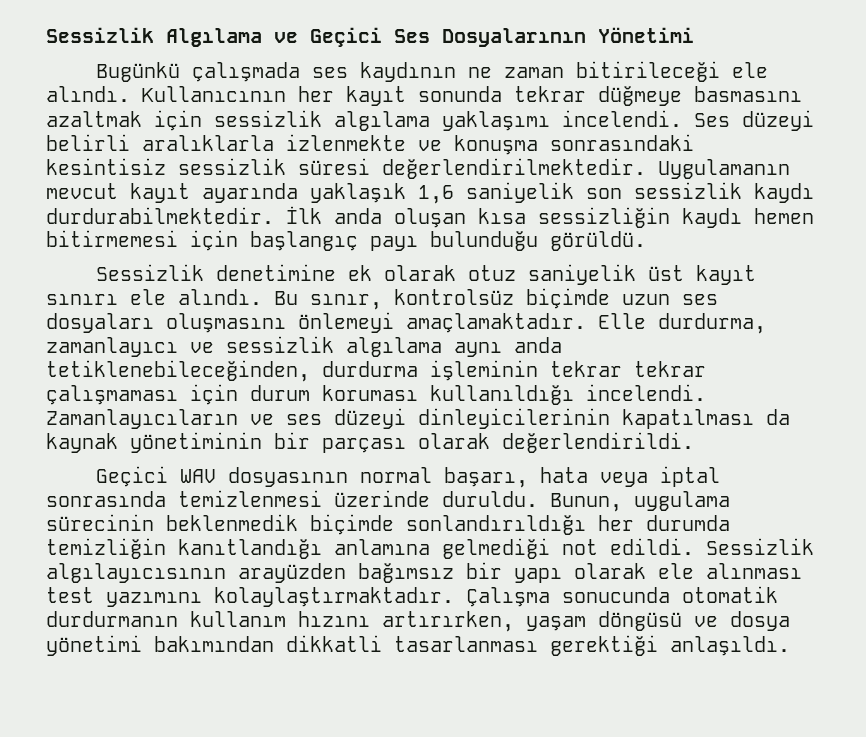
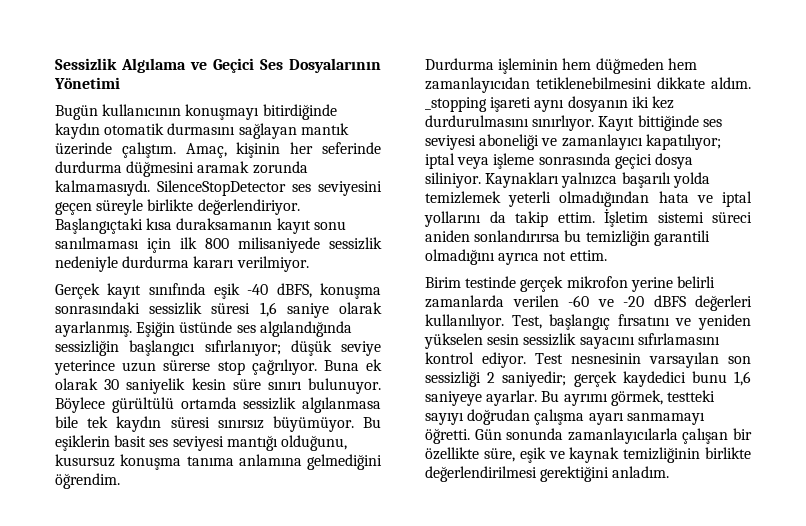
[96,61,769,82] [46,86,802,106] [46,110,814,131] [46,134,442,151] Bugünkü çalışmada ses kaydının ne zaman bitirileceği ele alındı. Kullanıcının her kayıt sonunda tekrar düğmeye basmasını azaltmak için sessizlik algılama yaklaşımı incelendi. Ses düzeyi belirli aralıklarla izlenmekte ve -> [55,104,337,120] [55,123,349,139] [55,142,381,158] [55,161,308,177] [55,180,382,196] [55,199,300,215] [55,218,346,234] [55,237,382,253] [55,256,309,272] [55,283,312,299] Bugün kullanıcının konuşmayı bitirdiğinde kaydın otomatik durmasını sağlayan mantık üzerinde çalıştım. Amaç, kişinin her seferinde durdurma düğmesini aramak zorunda kalmamasıydı. SilenceStopDetector ses seviyesini geçen süreyle birlikte değerlendiriyor. Başlangıçtaki kısa duraksamanın kayıt sonu sanılmaması için ilk 800 milisaniyede sessizlik nedeniyle durdurma kararı verilmiyor. // Gerçek kayıt sınıfında eşik -40 dBFS,
[46,158,166,175] kesintisiz -> (140, 308) none
[382,158,790,179] [46,182,814,204] [46,206,814,228] [46,230,646,251] [96,264,757,285] [46,288,718,310] [46,312,766,334] [46,336,562,357] [46,360,706,382] [46,384,706,405] [46,408,790,429] [46,432,694,453] [96,466,721,488] [46,490,730,512] [46,514,730,535] [46,538,814,559] [46,562,802,583] [46,586,778,607] [46,611,790,632] [46,635,790,656] değerlendirilmektedir. Uygulamanın mevcut kayıt ayarında yaklaşık 1,6 saniyelik son sessizlik kaydı durdurabilmektedir. İlk anda oluşan kısa sessizliğin kaydı hemen bitirmemesi için başlangıç payı bulunduğu görüldü. // Sessizlik denetimine ek olarak otuz saniyelik üst kayıt sınırı ele alındı. Bu sınır, kontrolsüz biçimde uzun ses dosyaları oluşmasını önlemeyi amaçlamaktadır. Elle durdurma, zamanlayıcı ve sessizlik algılama aynı anda tetiklenebileceğinden, durdurma işleminin tekrar tekrar çalışmaması için durum koruması kullanıldığı incelendi. Zamanlayıcıların ve ses düzeyi dinleyicilerinin kapatılması da kaynak yönetiminin bir parçası olarak değerlendirildi. // Geçici WAV dosyasının normal başarı, hata veya iptal sonrasında temizlenmesi üzerinde duruldu. Bunun, uygulama sürecinin beklenmedik biçimde sonlandırıldığı her durumda temizliğin kanıtlandığı anlamına gelmediği not edildi. Sessizlik algılayıcısının arayüzden bağımsız bir yapı olarak ele alınması test yazımını kolaylaştırmaktadır. Çalışma sonucunda otomatik durdurmanın kullanım hızını artırırken, yaşam döngüsü ve dosya yönetimi bakımından dikkatli tasarlanması gerektiği anlaşıldı. -> [259,302,382,318] [55,321,352,337] [55,340,381,356] [54,359,382,375] [55,378,381,394] [55,397,381,413] [55,416,381,432] [55,435,347,451] [55,454,382,470] [55,473,120,489] [425,58,697,74] [425,77,751,93] [425,96,674,112] [425,115,722,131] [425,134,721,150] [425,153,693,169] [425,172,710,188] [425,191,752,207] [424,209,752,227] [425,230,710,246] [425,249,607,265] [425,276,715,292] [425,295,752,311] [425,314,751,330] [424,333,720,349] [425,352,751,368] [425,371,751,387] [425,390,715,406] [425,409,705,425] [425,428,752,444] [425,447,751,463] [425,466,670,482] 1,6 saniye olarak ayarlanmış. Eşiğin üstünde ses algılandığında sessizliğin başlangıcı sıfırlanıyor; düşük seviye yeterince uzun sürerse stop çağrılıyor. Buna ek olarak 30 saniyelik kesin süre sınırı bulunuyor. Böylece gürültülü ortamda sessizlik algılanmasa bile tek kaydın süresi sınırsız büyümüyor. Bu eşiklerin basit ses seviyesi mantığı olduğunu, kusursuz konuşma tanıma anlamına gelmediğini öğrendim. // Durdurma işleminin hem düğmeden hem zamanlayıcıdan tetiklenebilmesini dikkate aldım. _stopping işareti aynı dosyanın iki kez durdurulmasını sınırlıyor. Kayıt bittiğinde ses seviyesi aboneliği ve zamanlayıcı kapatılıyor; iptal veya işleme sonrasında geçici dosya siliniyor. Kaynakları yalnızca başarılı yolda temizlemek yeterli olmadığından hata ve iptal yollarını da takip ettim. İşletim sistemi süreci aniden sonlandırırsa bu temizliğin garantili olmadığını ayrıca not ettim. // Birim testinde gerçek mikrofon yerine belirli zamanlarda verilen -60 ve -20 dBFS değerleri kullanılıyor. Test, başlangıç fırsatını ve yeniden yükselen sesin sessizlik sayacını sıfırlamasını kontrol ediyor. Test nesnesinin varsayılan son sessizliği 2 saniyedir; gerçek kaydedici bunu 1,6 saniyeye ayarlar. Bu ayrımı görmek, testteki sayıyı doğrudan çalışma ayarı sanmamayı öğretti. Gün sonunda zamanlayıcılarla çalışan bir özellikte süre, eşik ve kaynak temizliğinin birlikte değerlendirilmesi gerektiğini anladım.

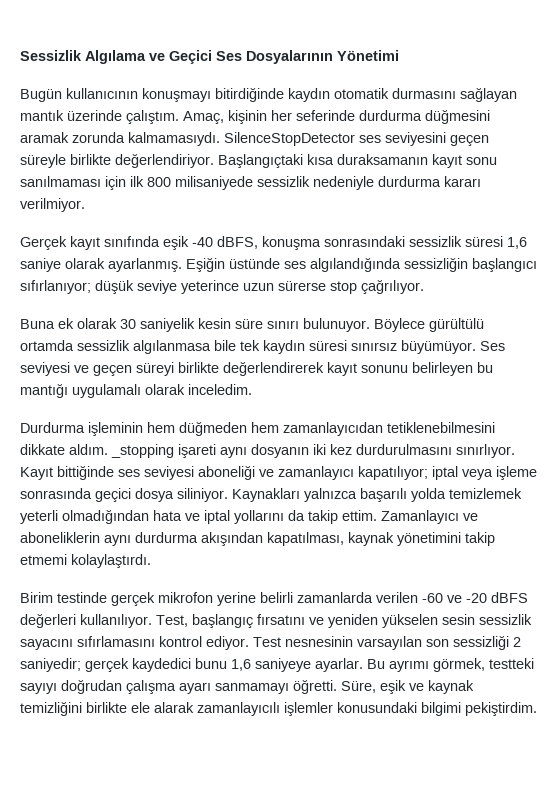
(317, 367) none -> (424, 286) //
[363,417,381,428] [55,435,347,451] [55,454,382,470] [55,473,120,489] Bu eşiklerin basit ses seviyesi mantığı olduğunu, kusursuz konuşma tanıma anlamına gelmediğini öğrendim. -> [480,341,505,351] [20,361,493,376] [20,383,252,398] Ses seviyesi ve geçen süreyi birlikte değerlendirerek kayıt sonunu belirleyen bu mantığı uygulamalı olarak inceledim.
[604,209,752,227] [425,230,710,246] [425,249,607,265] İşletim sistemi süreci aniden sonlandırırsa bu temizliğin garantili olmadığını ayrıca not ettim. -> [381,510,478,524] [20,532,495,546] [20,554,151,568] Zamanlayıcı ve aboneliklerin aynı durdurma akışından kapatılması, kaynak yönetimini takip etmemi kolaylaştırdı.
[474,428,752,444] [425,447,751,463] [425,466,670,482] Gün sonunda zamanlayıcılarla çalışan bir özellikte süre, eşik ve kaynak temizliğinin birlikte değerlendirilmesi gerektiğini anladım. -> [341,680,474,694] [20,701,537,716] Süre, eşik ve kaynak temizliğini birlikte ele alarak zamanlayıcılı işlemler konusundaki bilgimi pekiştirdim.

